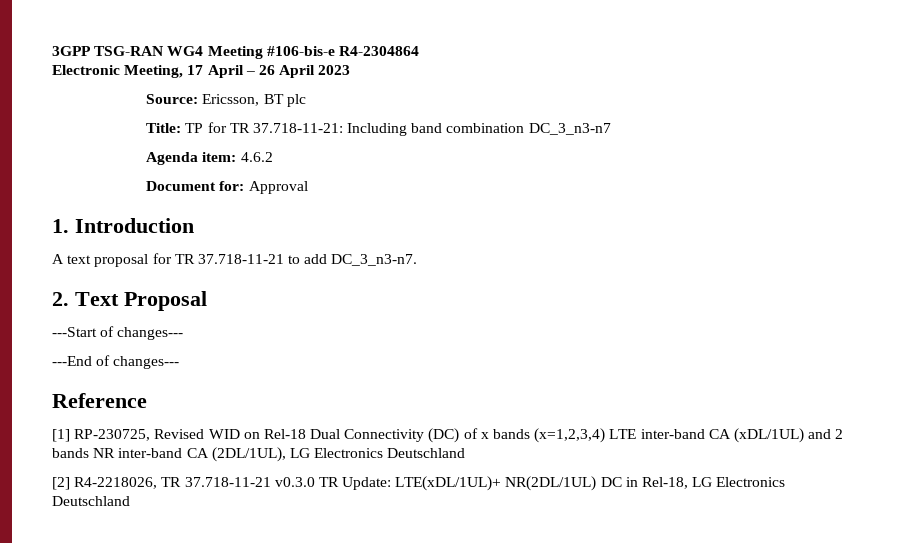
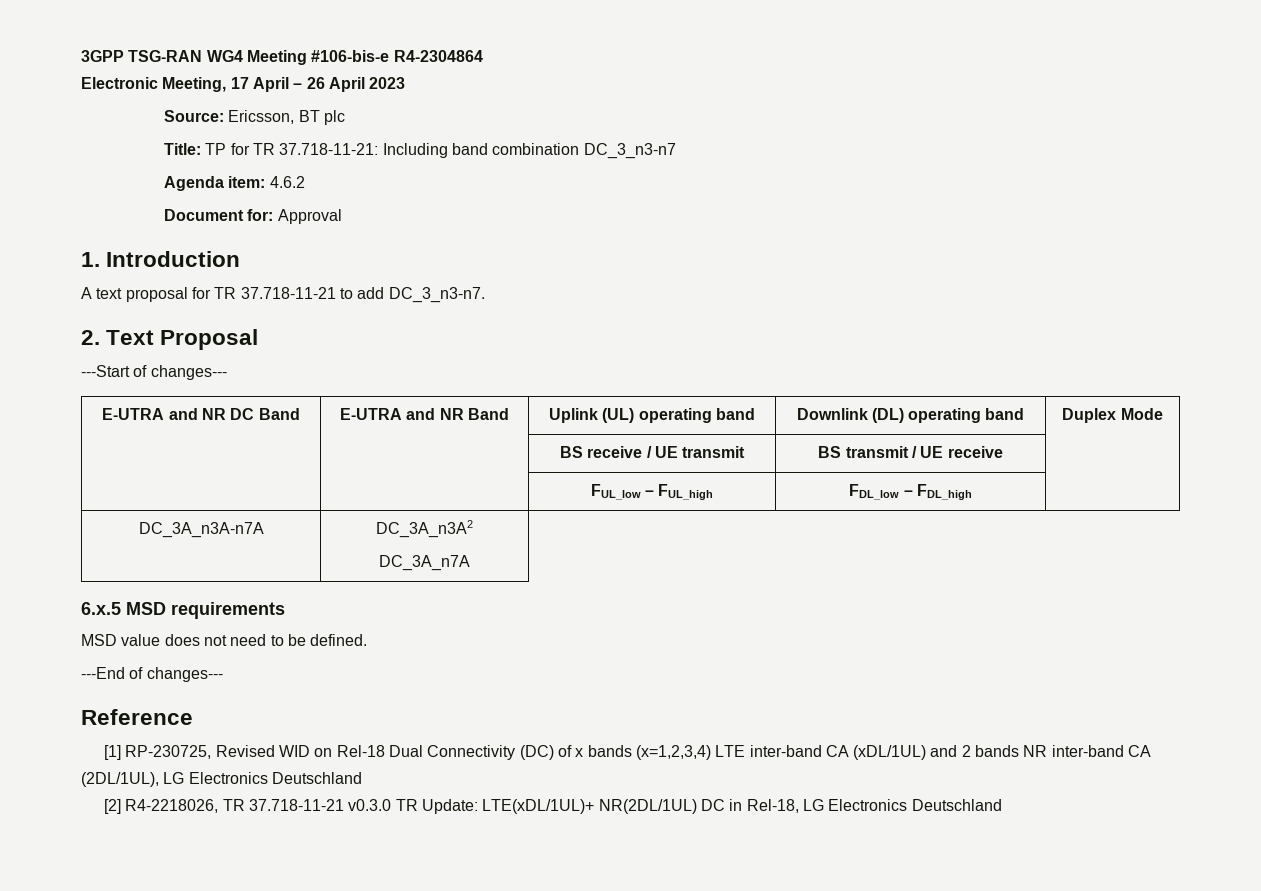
(184, 333) none -> [102,408,300,420] [340,408,509,420] [549,408,755,423] [796,408,1025,423] [1062,408,1163,423] [559,446,746,458] [818,446,1003,458] [590,484,714,500] [849,484,972,500] [138,522,264,538] [376,520,473,538] [379,555,470,571] [81,602,285,619] [81,634,368,646] // E-UTRA and NR DC Band | E-UTRA and NR Band | Uplink (UL) operating band | Downlink (DL) operating band | Duplex Mode // | | BS receive / UE transmit | BS transmit / UE receive | // | | FUL_low – FUL_high | FDL_low – FDL_high | // DC_3A_n3A-n7A | DC_3A_n3A2 // DC_3A_n7A // 6.x.5 MSD requirements // MSD value does not need to be defined.

